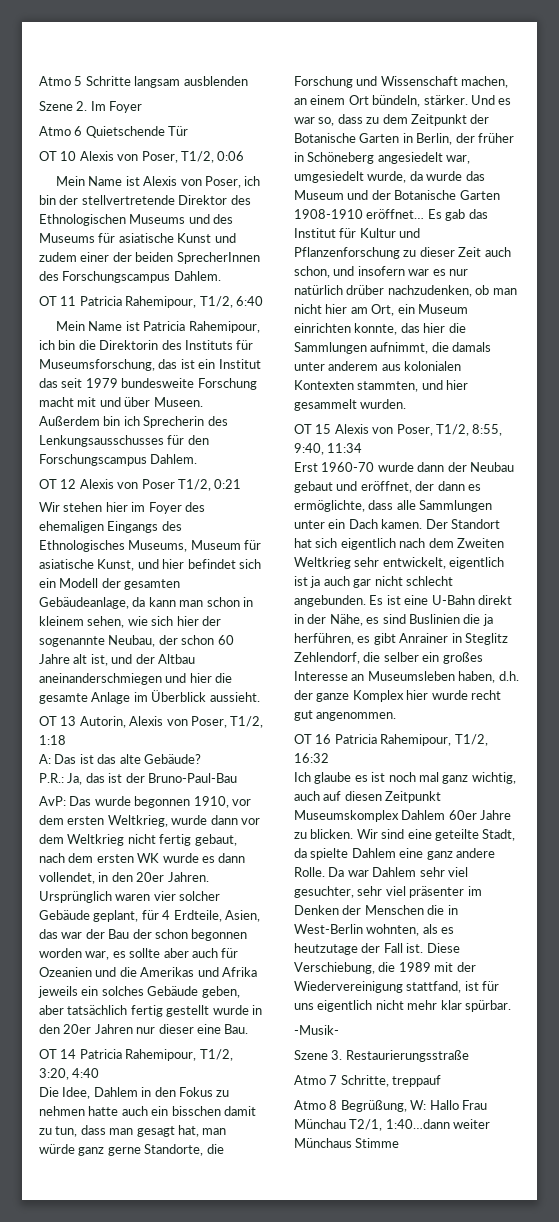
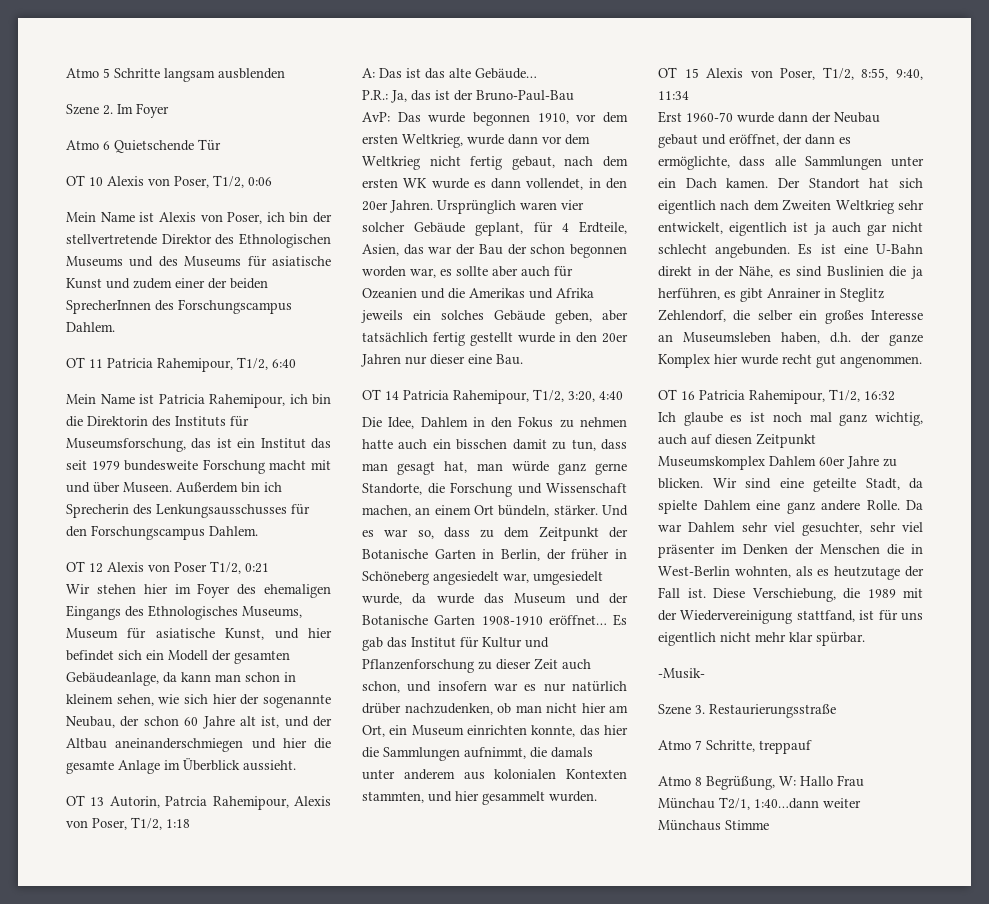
(126, 722) none -> [165,796,289,810] Patrcia Rahemipour,
[143,754,201,764] Gebäude? -> [475,68,537,79] Gebäude…

